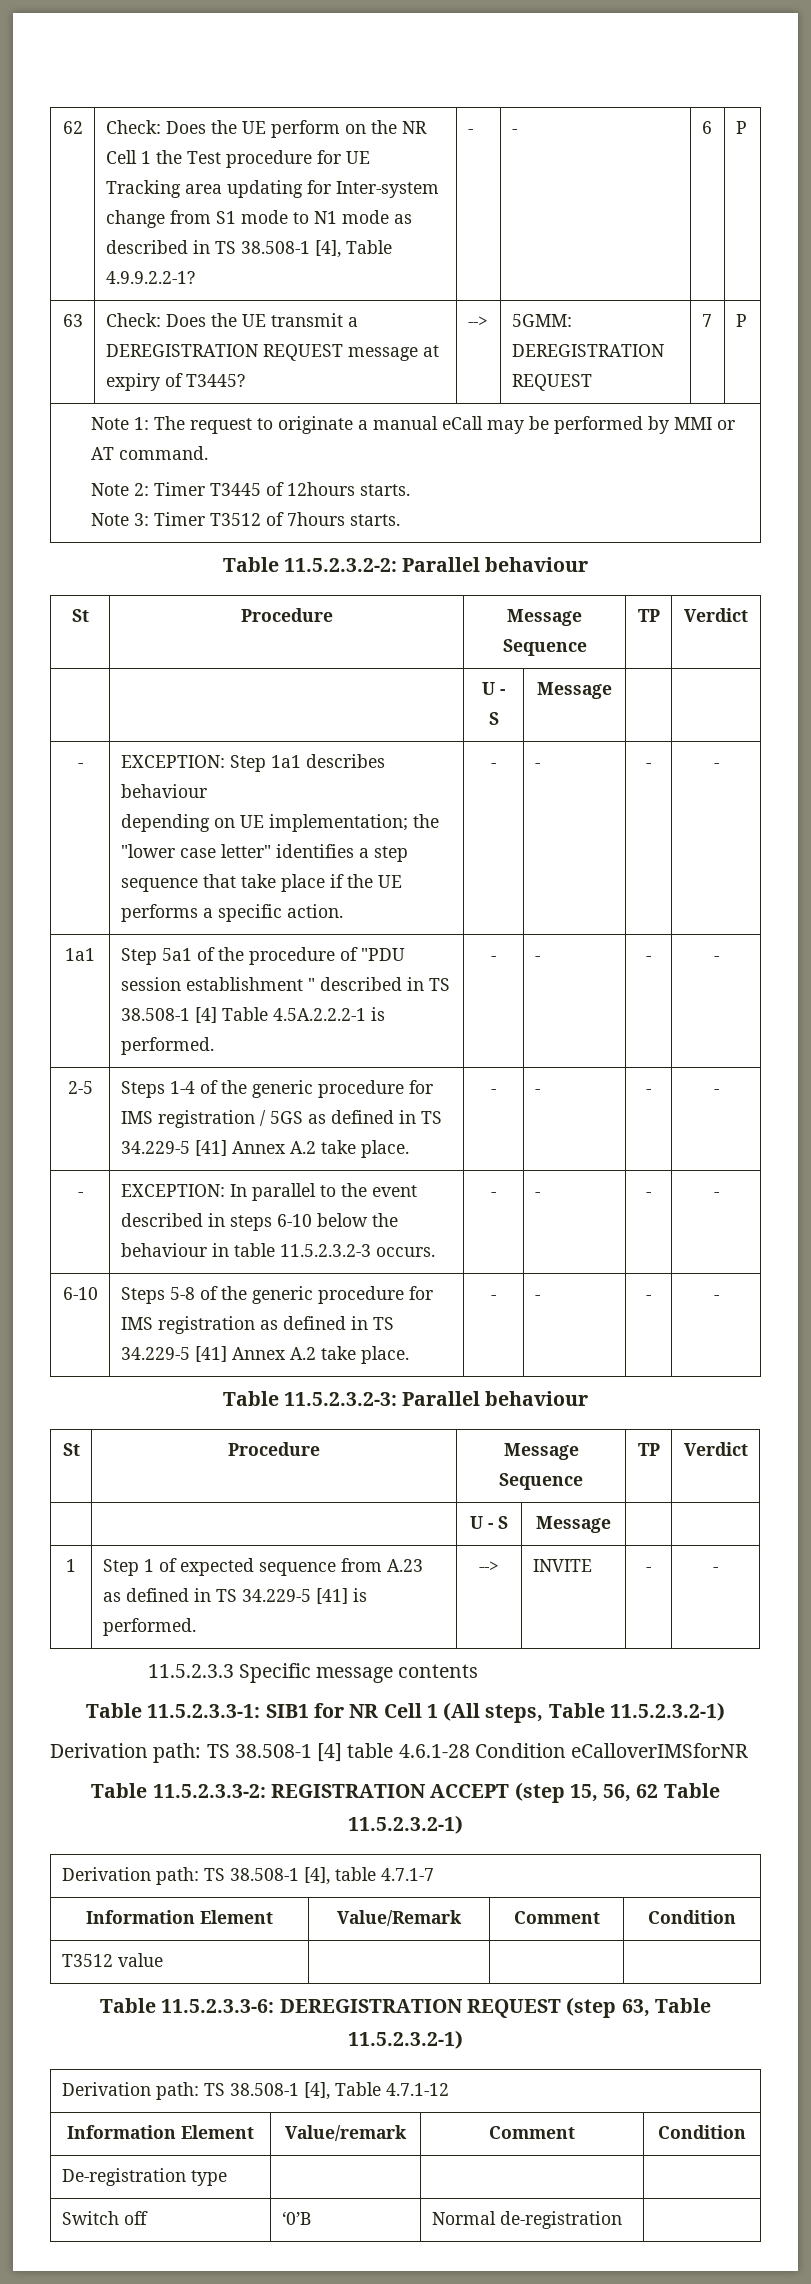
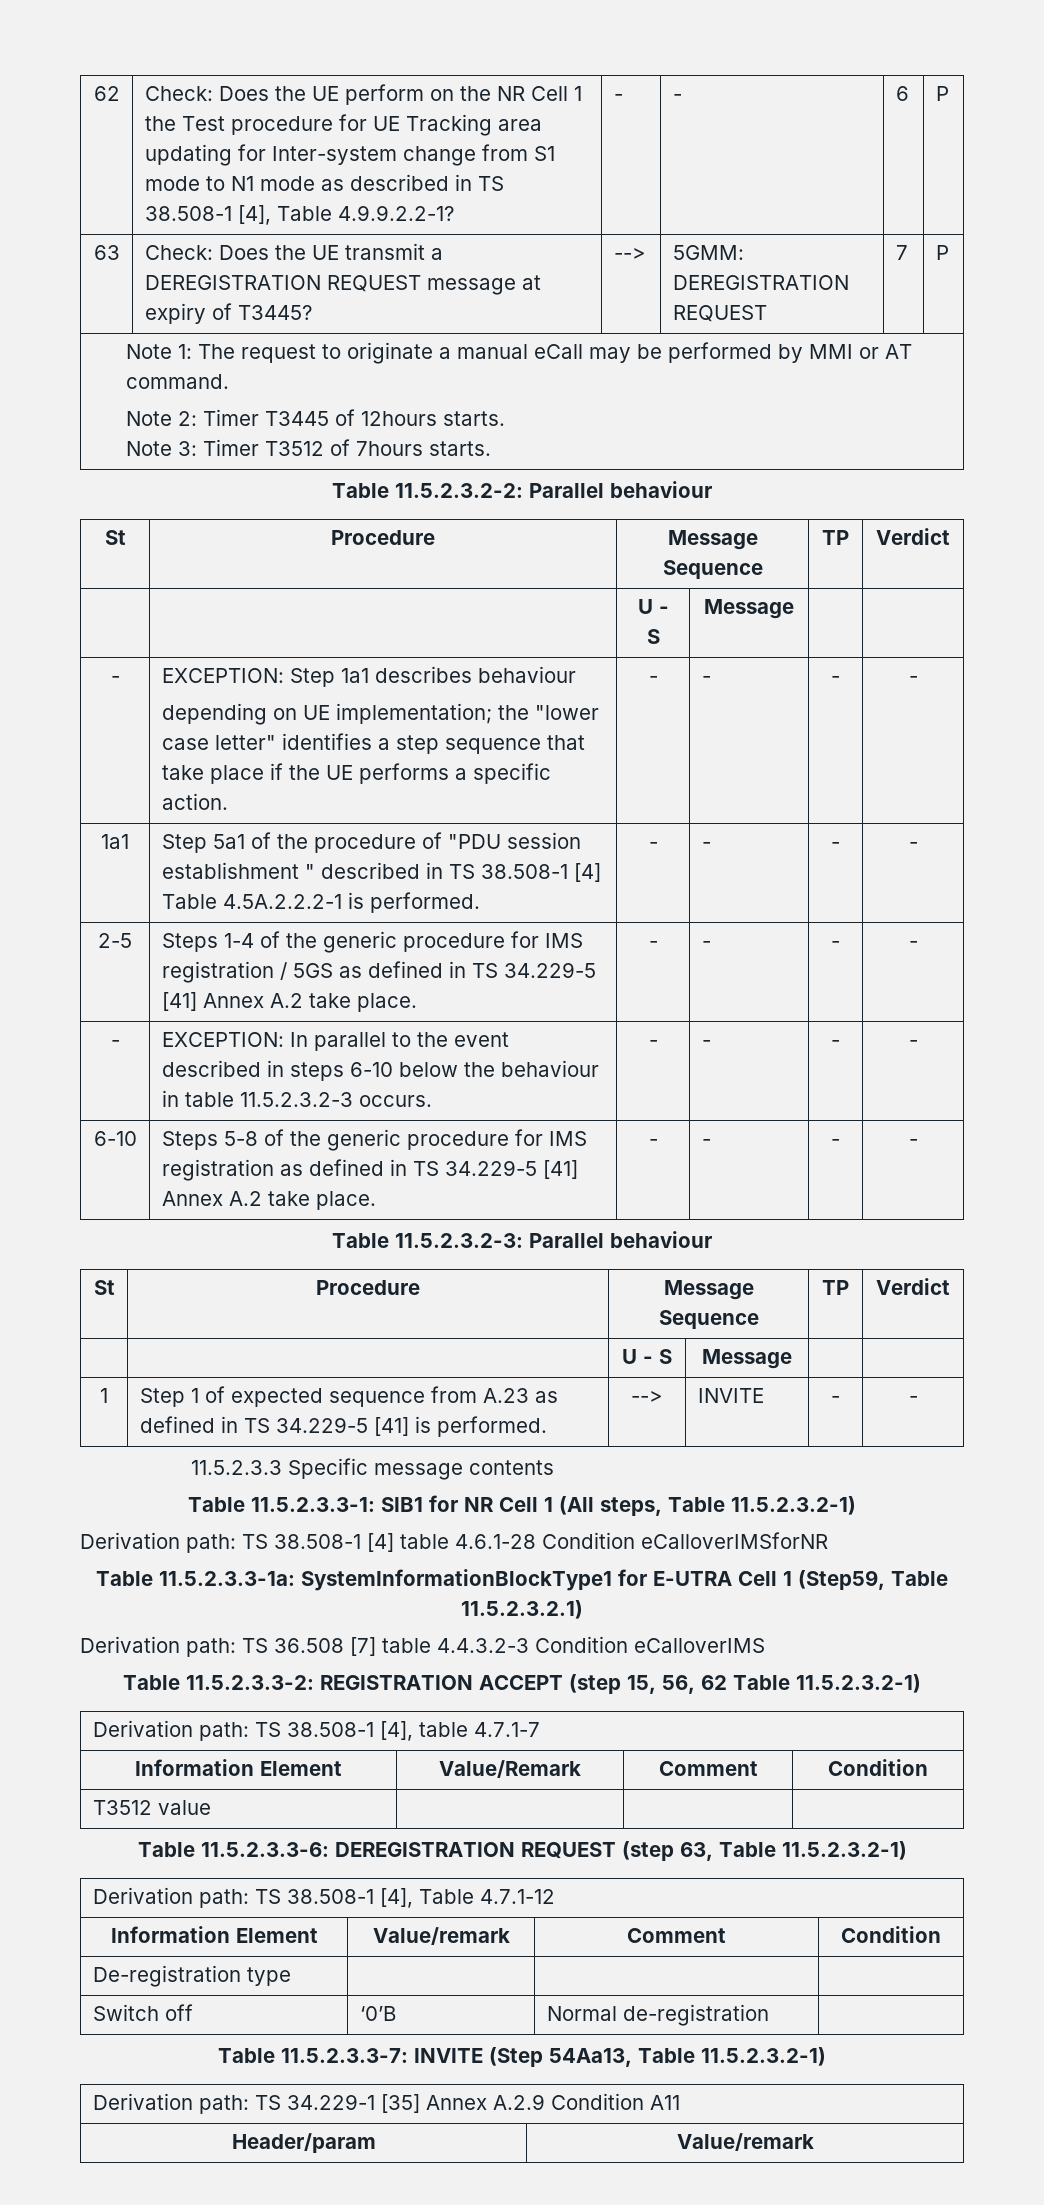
(749, 1750) none -> [96,1569,948,1591] [461,1600,583,1619] [80,1636,765,1657] // Table 11.5.2.3.3-1a: SystemInformationBlockType1 for E-UTRA Cell 1 (Step59, Table 11.5.2.3.2.1) // Derivation path: TS 36.508 [7] table 4.4.3.2-3 Condition eCalloverIMS
(622, 2220) none -> [218,2047,826,2067] [92,2093,680,2114] [231,2133,376,2153] [676,2133,814,2151] // Table 11.5.2.3.3-7: INVITE (Step 54Aa13, Table 11.5.2.3.2-1) // Derivation path: TS 34.229-1 [35] Annex A.2.9 Condition A11 // Header/param | Value/remark

